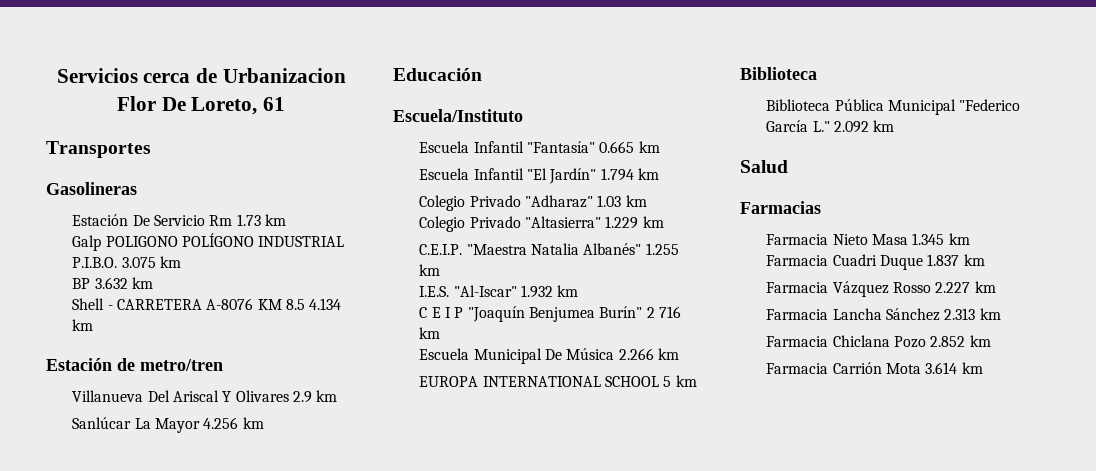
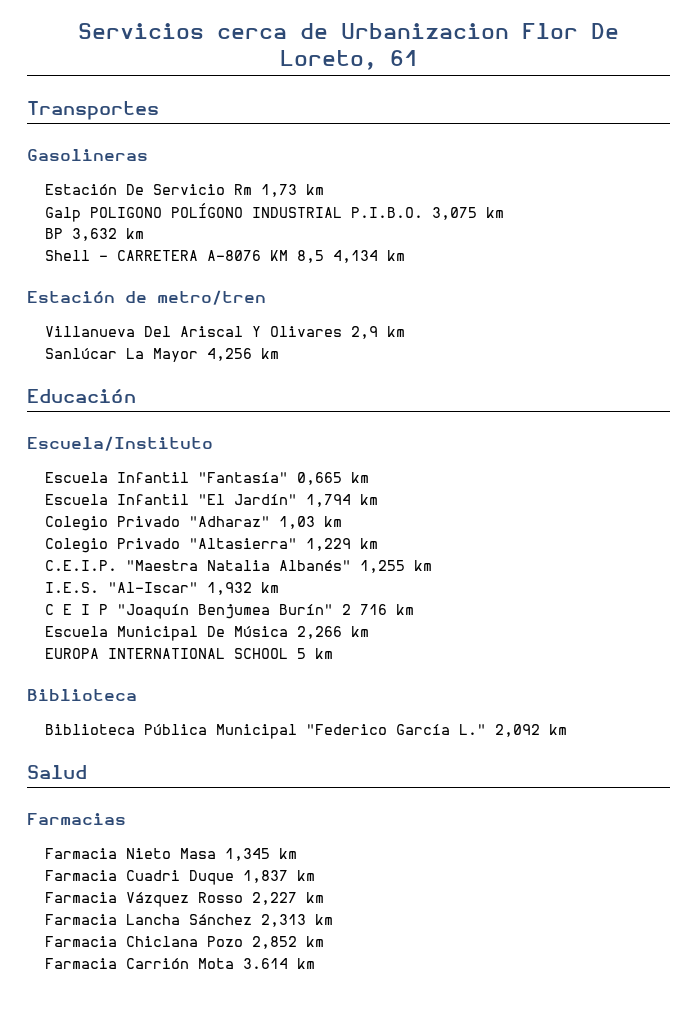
[236,214,261,226] 1.73 -> [260,184,297,197] 1,73
[121,257,156,268] 3.075 -> [431,207,477,220] 3,075
[94,277,128,289] 3.632 -> [71,228,117,241] 3,632
[285,298,342,310] 8.5 4.134 -> [296,250,378,263] 8,5 4,134
[292,391,312,403] 2.9 -> [350,326,378,339] 2,9
[203,417,239,429] 4.256 -> [206,348,252,361] 4,256
[599,141,635,153] 0.665 -> [296,472,342,485] 0,665
[600,168,634,181] 1.794 -> [305,494,351,507] 1,794
[597,195,622,207] 1.03 -> [278,516,315,529] 1,03
[605,216,639,229] 1.229 -> [305,538,351,551] 1,229
[645,243,679,255] 1.255 -> [359,560,405,573] 1,255
[520,285,553,298] 1.932 -> [206,582,252,595] 1,932
[618,348,654,360] 2.266 -> [296,626,342,639] 2,266
[833,121,869,133] 2.092 -> [494,724,540,737] 2,092
[912,233,945,245] 1.345 -> [224,848,270,861] 1,345
[927,254,960,266] 1.837 -> [242,870,288,883] 1,837
[935,282,971,293] 2.227 -> [251,892,297,905] 2,227
[944,308,976,320] 2.313 -> [260,914,306,927] 2,313
[930,336,966,347] 2.852 -> [251,936,297,949] 2,852

